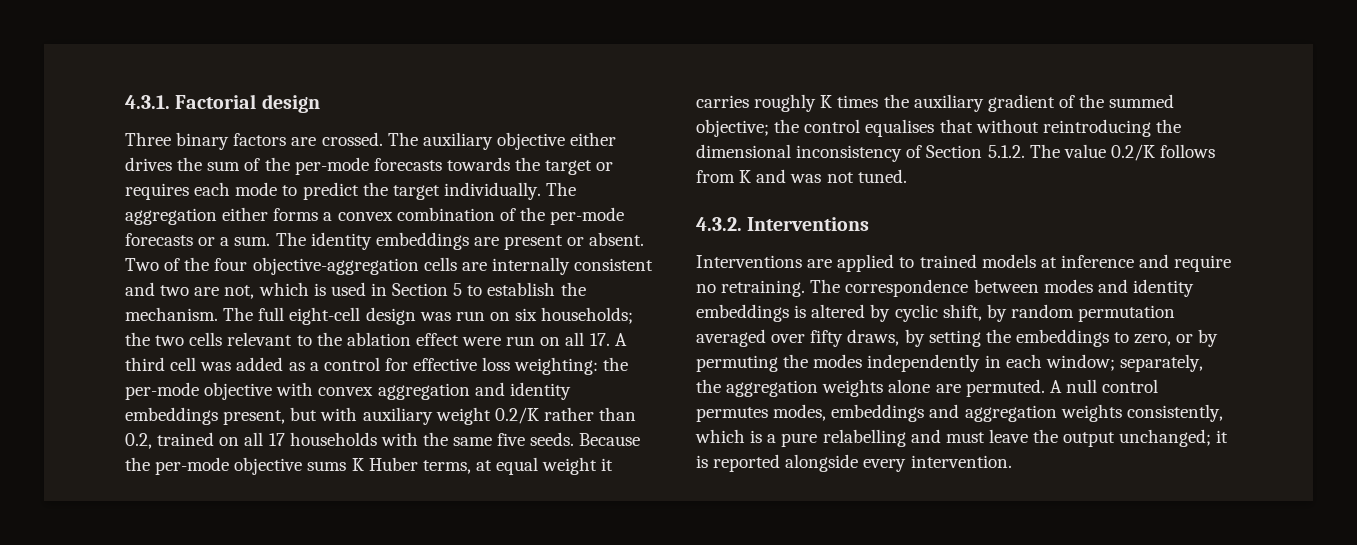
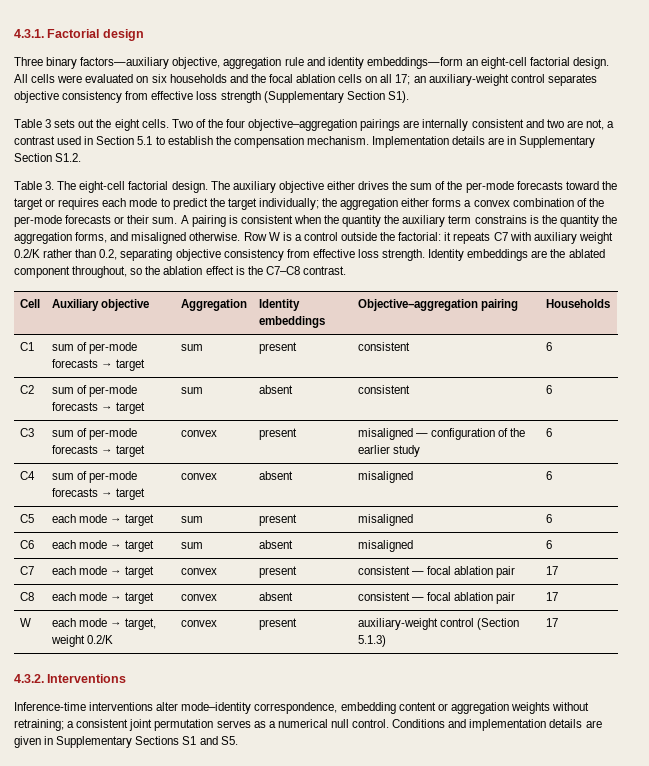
[233,132,383,146] factors are crossed. -> [80,57,610,69] [14,74,597,86] [14,91,409,103] [14,119,615,131] [14,136,596,148] [14,153,82,162] [14,181,208,193] factors—auxiliary objective, aggregation rule and identity embeddings—form an eight-cell factorial design. All cells were evaluated on six households and the focal ablation cells on all 17; an auxiliary-weight control separates objective consistency from effective loss strength (Supplementary Section S1). // Table 3 sets out the eight cells. Two of the four objective–aggregation pairings are internally consistent and two are not, a contrast used in Section 5.1 to establish the compensation mechanism. Implementation details are in Supplementary Section S1.2. // Table 3. The eight-cell factorial design.
[446,157,510,171] towards -> [565,181,599,190] toward
[443,182,577,200] individually. The -> [258,198,338,210] individually; the
[220,232,645,250] [125,257,654,275] [125,282,586,299] [125,307,634,325] [125,332,627,346] [125,357,629,375] [125,382,571,400] [125,407,318,425] a sum. The identity embeddings are present or absent. Two of the four objective-aggregation cells are internally consistent and two are not, which is used in Section 5 to establish the mechanism. The full eight-cell design was run on six households; the two cells relevant to the ablation effect were run on all 17. A third cell was added as a control for effective loss weighting: the per-mode objective with convex aggregation and identity embeddings present, but -> [127,215,617,227] [14,232,508,244] their sum. A pairing is consistent when the quantity the auxiliary term constrains is the quantity the aggregation forms, and misaligned otherwise. Row W is a control outside the factorial: it repeats C7
[157,432,641,446] [125,457,614,475] [696,94,1175,112] [696,119,1181,137] [696,144,1216,162] [696,169,907,183] [696,217,870,231] [696,254,1232,272] [696,279,1194,297] [696,304,1176,322] [696,329,1219,347] [696,354,1203,372] [696,379,1159,397] [696,404,1223,422] [695,429,1229,447] [696,454,1012,472] trained on all 17 households with the same five seeds. Because the per-mode objective sums K Huber terms, at equal weight it carries roughly K times the auxiliary gradient of the summed objective; the control equalises that without reintroducing the dimensional inconsistency of Section 5.1.2. The value 0.2/K follows from K and was not tuned. // 4.3.2. Interventions // Interventions are applied to trained models at inference and require no retraining. The correspondence between modes and identity embeddings is altered by cyclic shift, by random permutation averaged over fifty draws, by setting the embeddings to zero, or by permuting the modes independently in each window; separately, the aggregation weights alone are permuted. A null control permutes modes, embeddings and aggregation weights consistently, which is a pure relabelling and must leave the output unchanged; it is reported alongside every intervention. -> [120,249,605,261] [14,266,346,278] [19,299,40,308] [51,299,149,311] [180,299,247,311] [258,299,300,311] [258,316,325,328] [357,299,518,311] [545,299,610,308] [19,342,34,351] [51,342,137,354] [51,359,145,371] [180,344,203,351] [258,342,297,354] [357,342,410,351] [545,342,552,351] [19,385,34,394] [51,385,137,397] [51,402,145,414] [180,387,203,394] [258,385,293,394] [357,385,410,394] [545,385,552,394] [19,428,34,437] [51,428,137,440] [51,445,145,457] [180,430,217,437] [258,428,297,440] [357,428,525,440] [357,445,420,457] [545,428,552,437] [19,471,35,480] [51,471,137,483] [51,488,145,500] [180,473,217,480] [258,471,293,480] [357,471,413,483] [545,471,552,480] [19,514,34,523] [51,514,154,526] [180,516,203,523] [258,514,297,526] [357,514,413,526] [545,514,552,523] [19,540,34,549] [51,540,154,552] [180,542,203,549] [258,540,293,549] [357,540,413,552] [545,540,552,549] [19,566,34,575] [51,566,154,578] [180,568,217,575] [258,566,297,578] [357,566,515,578] [545,566,558,575] [19,592,34,601] [51,592,154,604] [180,594,217,601] [258,592,293,601] [357,592,515,604] [545,592,558,601] [19,618,31,627] [51,618,156,630] [50,635,113,647] [180,620,217,627] [258,618,297,630] [357,618,519,630] [357,635,386,647] [545,618,558,627] [14,674,127,683] [14,702,590,714] [14,719,602,731] [14,736,238,748] separating objective consistency from effective loss strength. Identity embeddings are the ablated component throughout, so the ablation effect is the C7–C8 contrast. // Cell | Auxiliary objective | Aggregation | Identity embeddings | Objective–aggregation pairing | Households // C1 | sum of per-mode forecasts → target | sum | present | consistent | 6 // C2 | sum of per-mode forecasts → target | sum | absent | consistent | 6 // C3 | sum of per-mode forecasts → target | convex | present | misaligned — configuration of the earlier study | 6 // C4 | sum of per-mode forecasts → target | convex | absent | misaligned | 6 // C5 | each mode → target | sum | present | misaligned | 6 // C6 | each mode → target | sum | absent | misaligned | 6 // C7 | each mode → target | convex | present | consistent — focal ablation pair | 17 // C8 | each mode → target | convex | absent | consistent — focal ablation pair | 17 // W | each mode → target, weight 0.2/K | convex | present | auxiliary-weight control (Section 5.1.3) | 17 // 4.3.2. Interventions // Inference-time interventions alter mode–identity correspondence, embedding content or aggregation weights without retraining; a consistent joint permutation serves as a numerical null control. Conditions and implementation details are given in Supplementary Sections S1 and S5.

